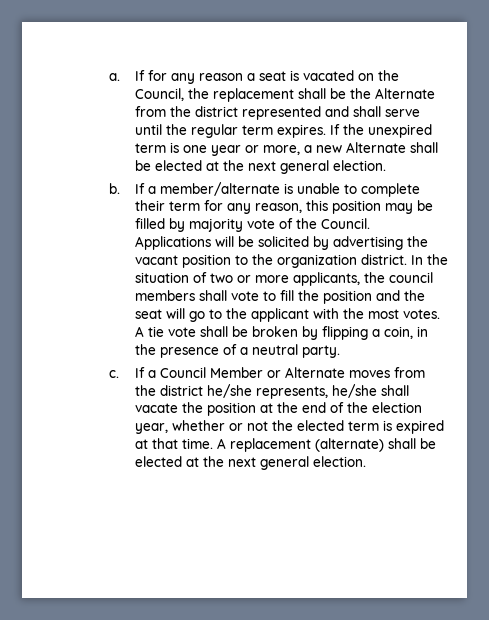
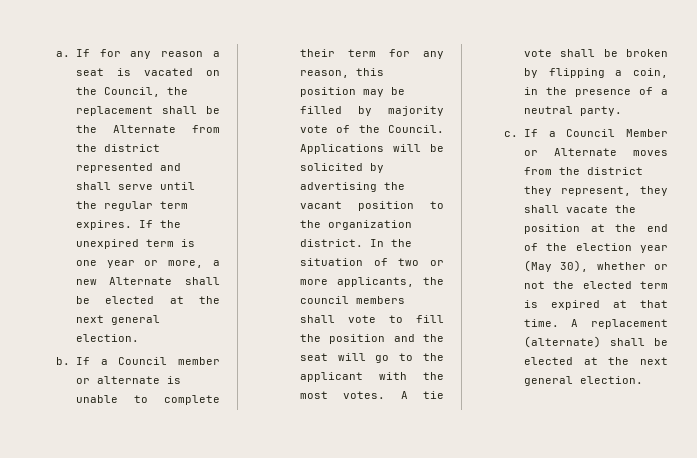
[159,182,280,196] member/alternate -> [118,357,220,365] [75,376,160,384] Council member or alternate
[206,384,377,399] he/she represents, he/she -> [523,186,668,196] they represent, they
[134,423,168,434] year, -> [640,245,668,253] [523,260,589,272] year (May 30),

